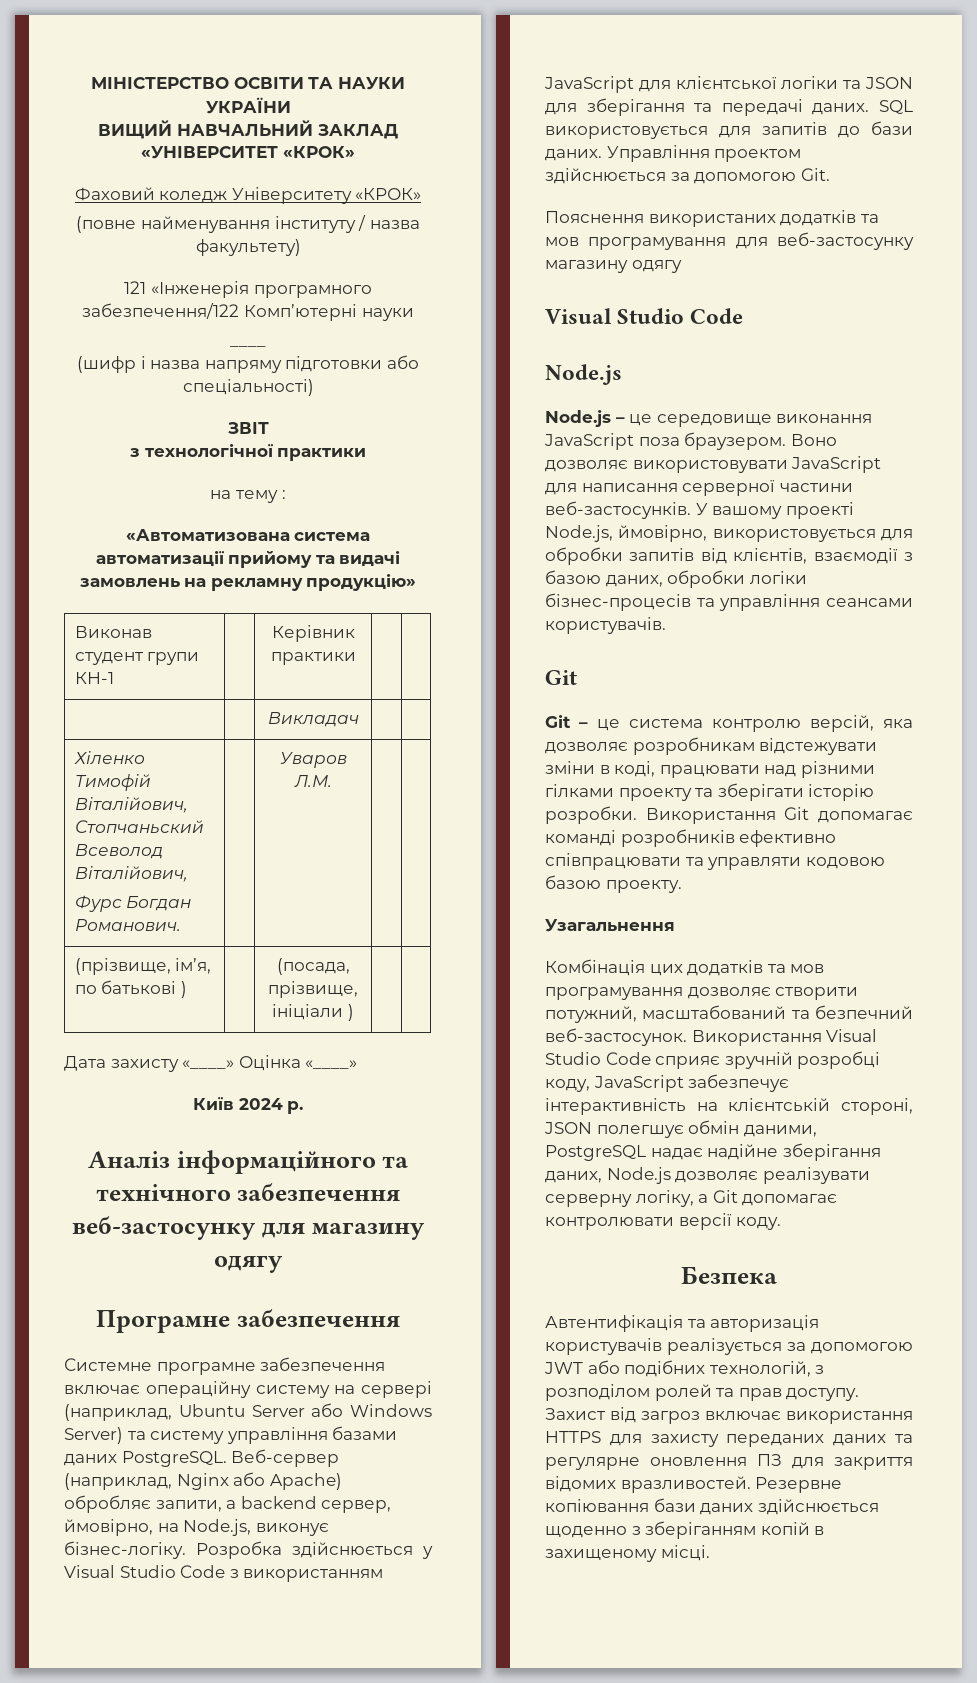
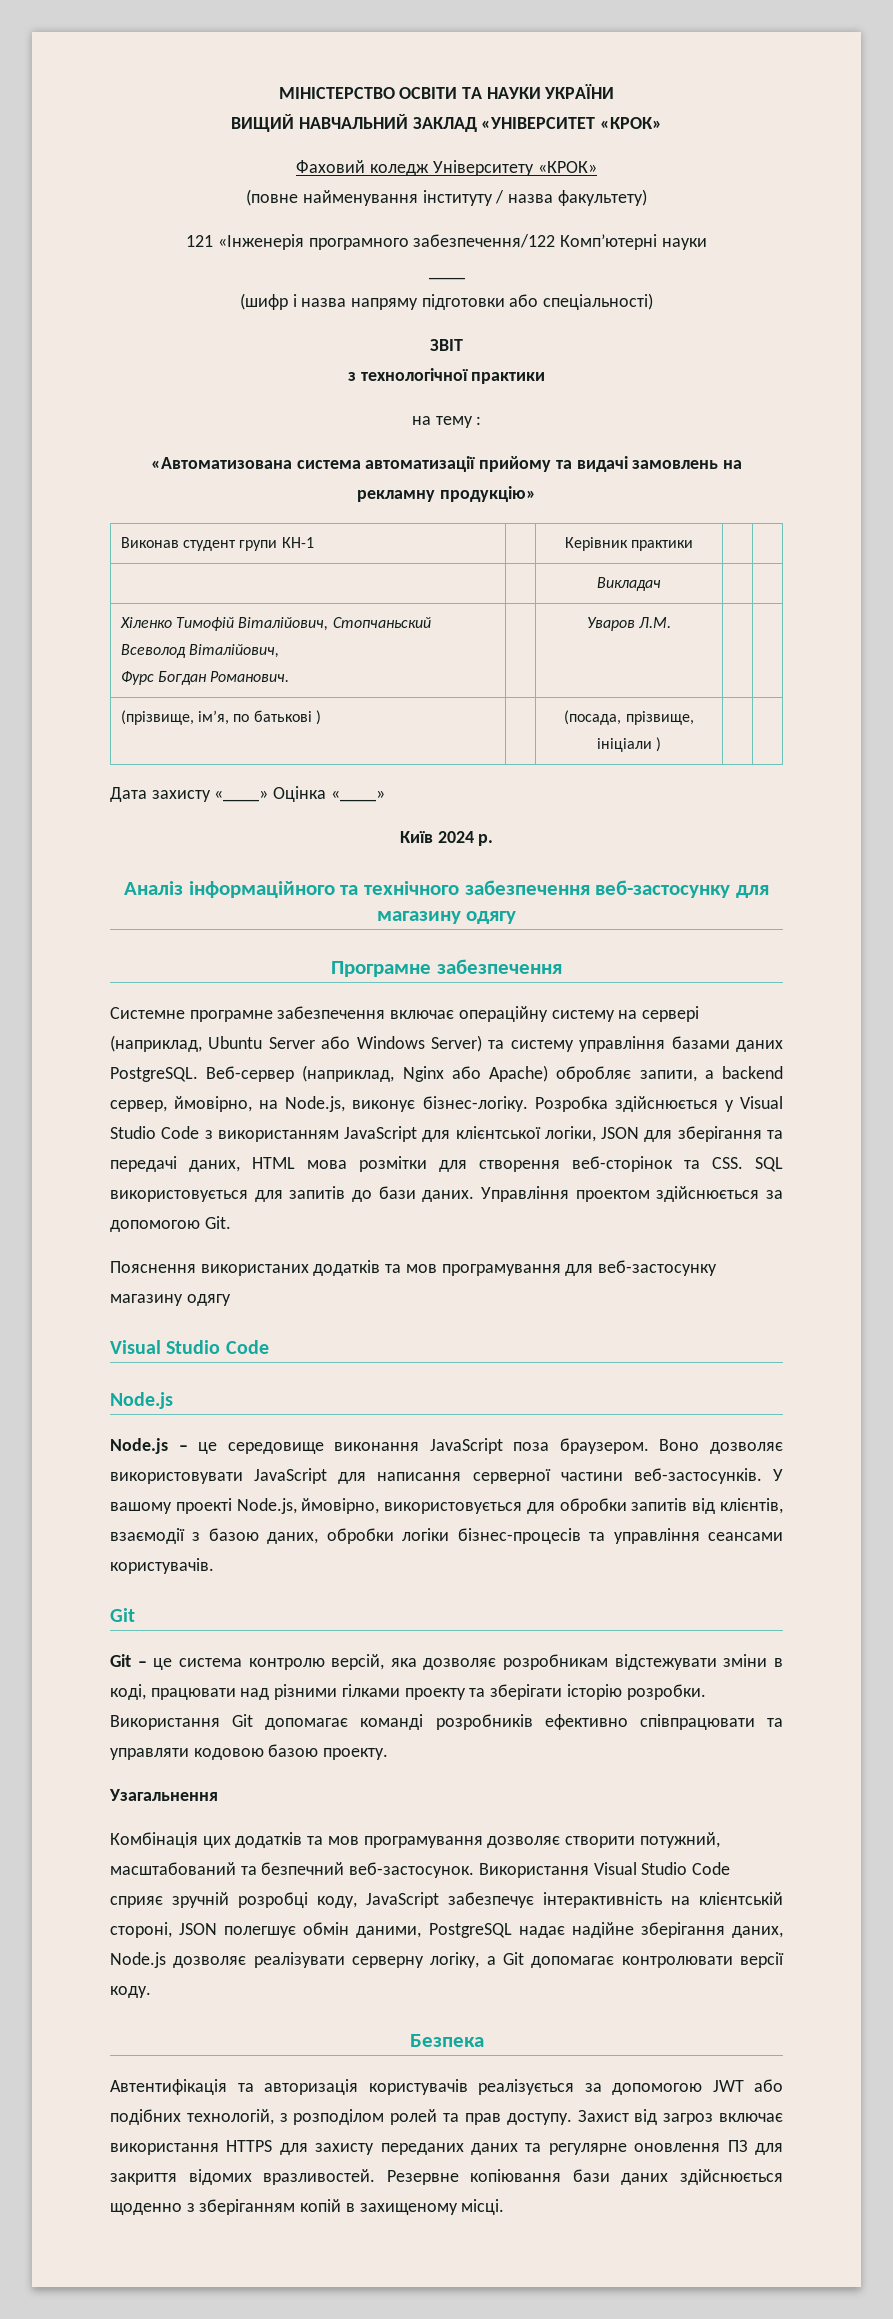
[781,76,862,89] логіки та -> [544,1126,596,1142] логіки,
[812,103,870,115] даних. -> [189,1156,743,1172] даних, HTML мова розмітки для створення веб-сторінок та CSS.

